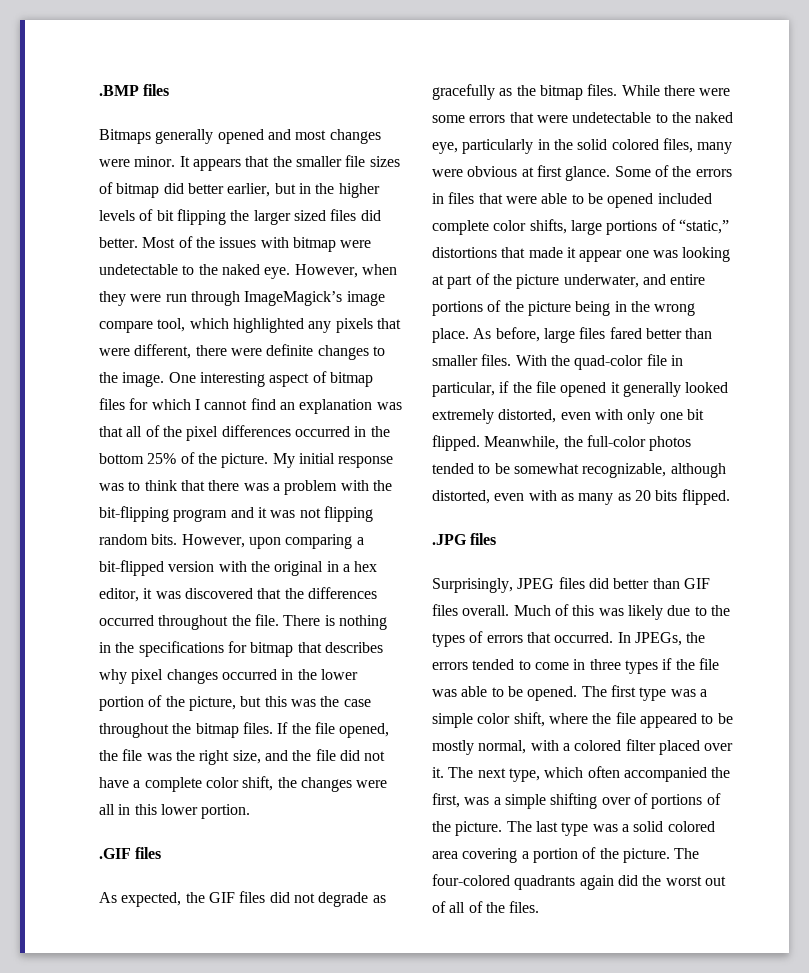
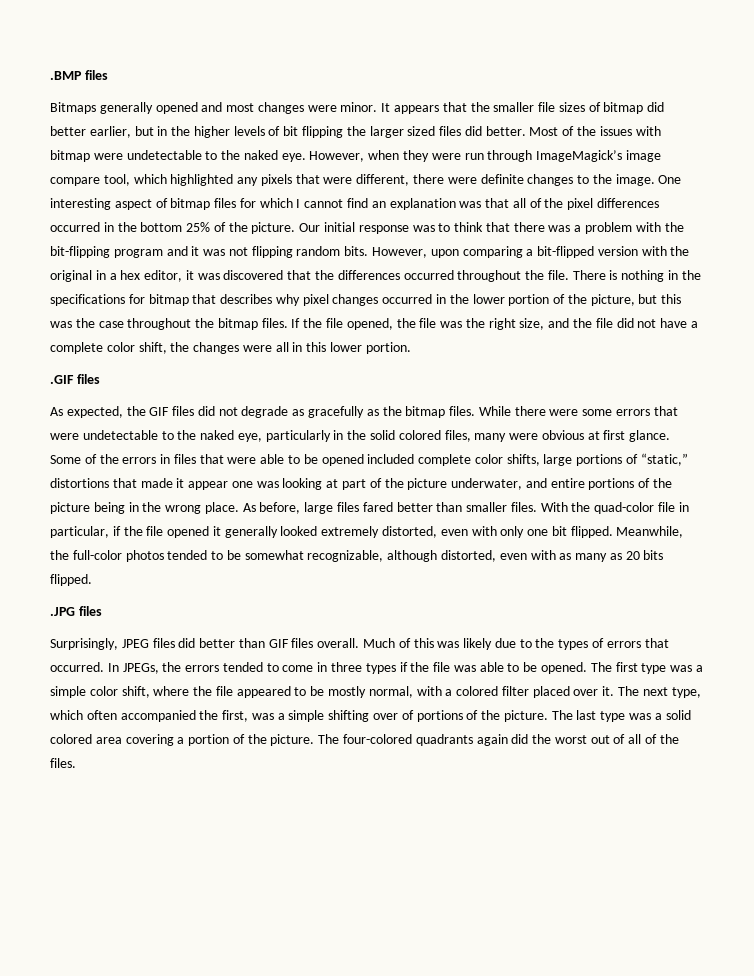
[272,453,295,468] My -> [299,223,321,232] Our

